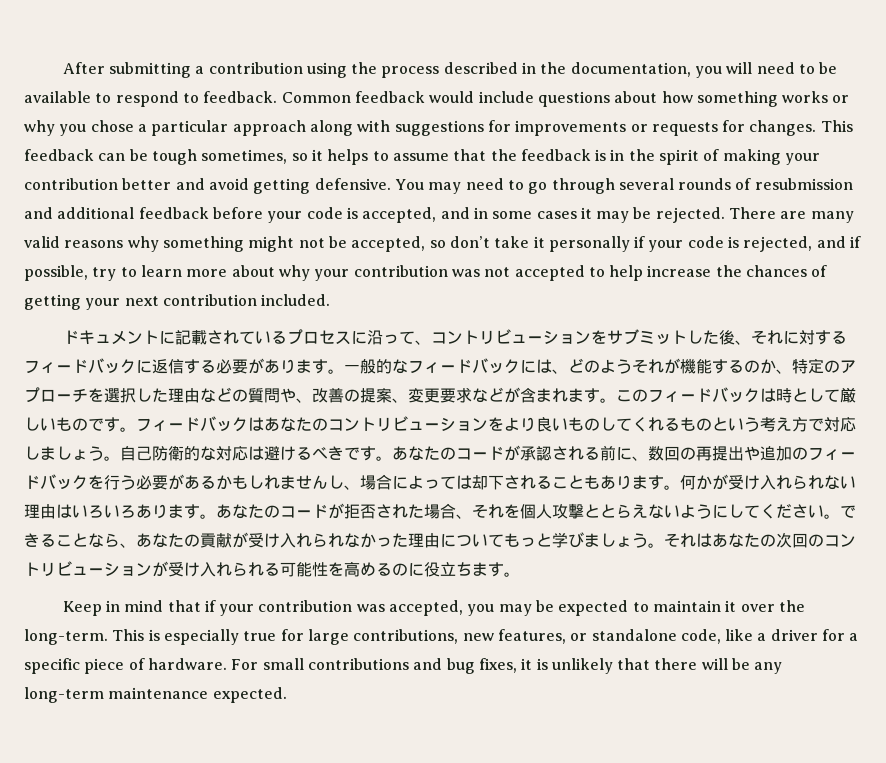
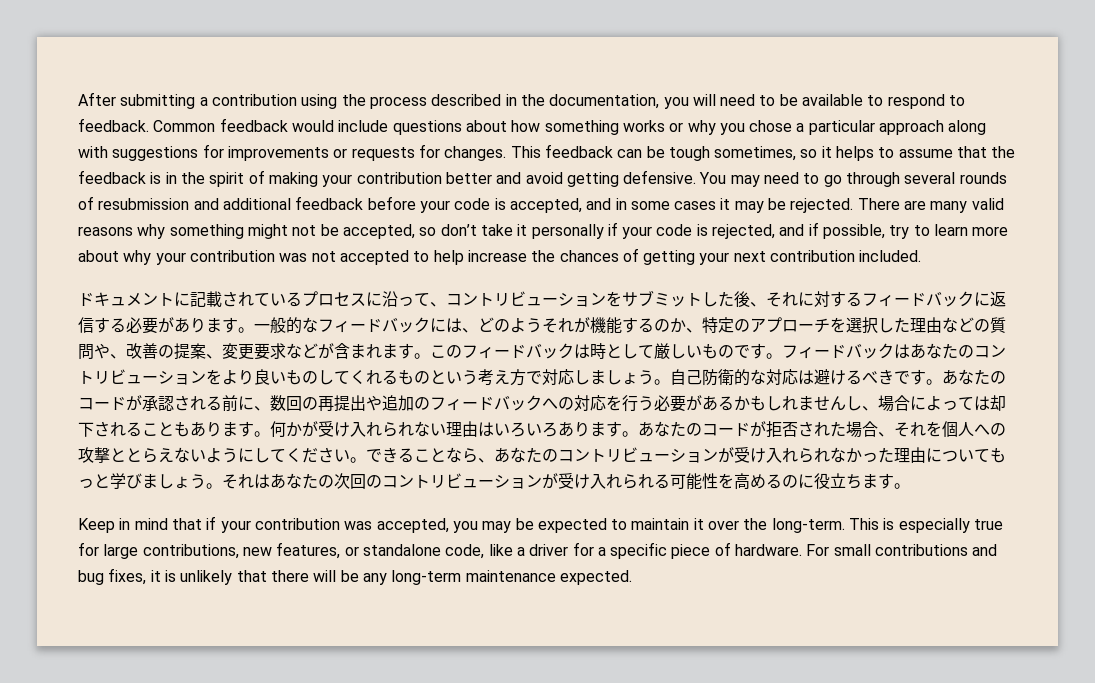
(88, 482) none -> [542,395,606,411] への対応
(552, 511) none -> [974,423,1006,436] への
[200,533,232,548] 貢献 -> [558,447,718,463] コントリビューション

